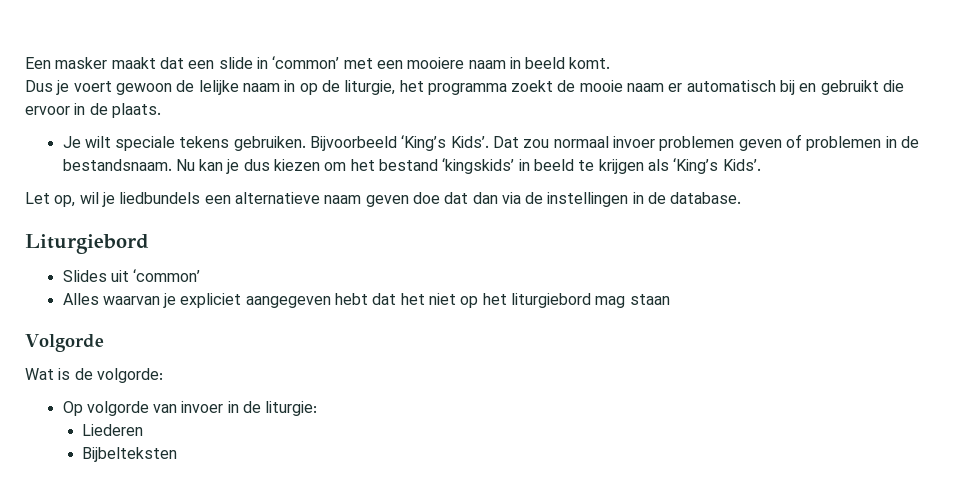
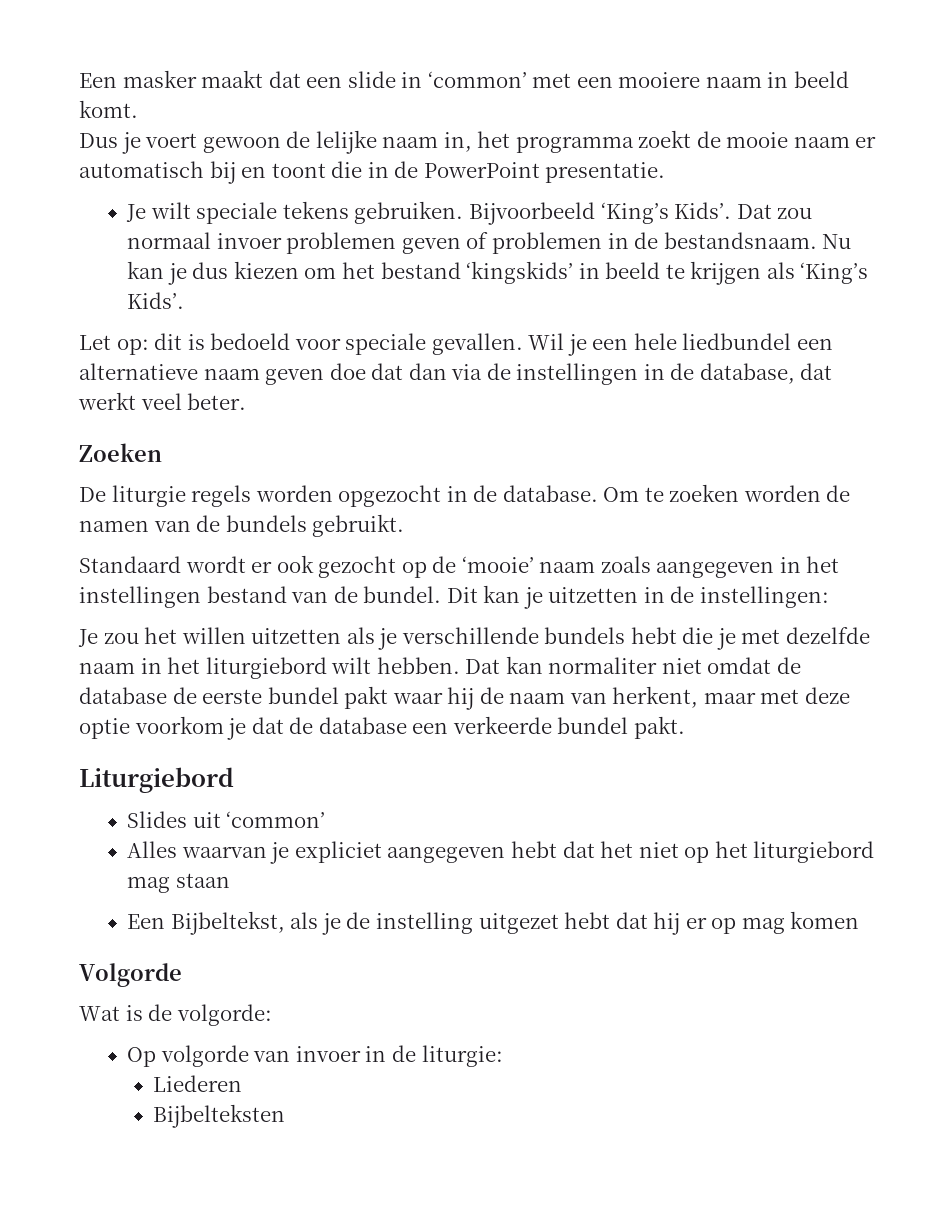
[284,80,396,95] in op de liturgie, -> [443,132,472,152] in,
[820,80,905,95] [25,103,161,118] gebruikt die ervoor in de plaats. -> [271,161,666,183] toont die in de PowerPoint presentatie.
[54,192,201,207] op, wil je liedbundels -> [116,333,792,356] op: dit is bedoeld voor speciale gevallen. Wil je een hele liedbundel
[670,192,742,204] database. -> [699,363,833,384] [78,392,247,410] [79,443,162,462] [79,484,851,507] [79,514,405,537] [79,555,840,578] [79,585,829,609] [78,627,870,650] [79,656,801,679] [79,686,850,710] [79,716,685,740] database, dat werkt veel beter. // Zoeken // De liturgie regels worden opgezocht in de database. Om te zoeken worden de namen van de bundels gebruikt. // Standaard wordt er ook gezocht op de ‘mooie’ naam zoals aangegeven in het instellingen bestand van de bundel. Dit kan je uitzetten in de instellingen: // Je zou het willen uitzetten als je verschillende bundels hebt die je met dezelfde naam in het liturgiebord wilt hebben. Dat kan normaliter niet omdat de database de eerste bundel pakt waar hij de naam van herkent, maar met deze optie voorkom je dat de database een verkeerde bundel pakt.
(670, 299) none -> [127,911,860,935] // Een Bijbeltekst, als je de instelling uitgezet hebt dat hij er op mag komen

